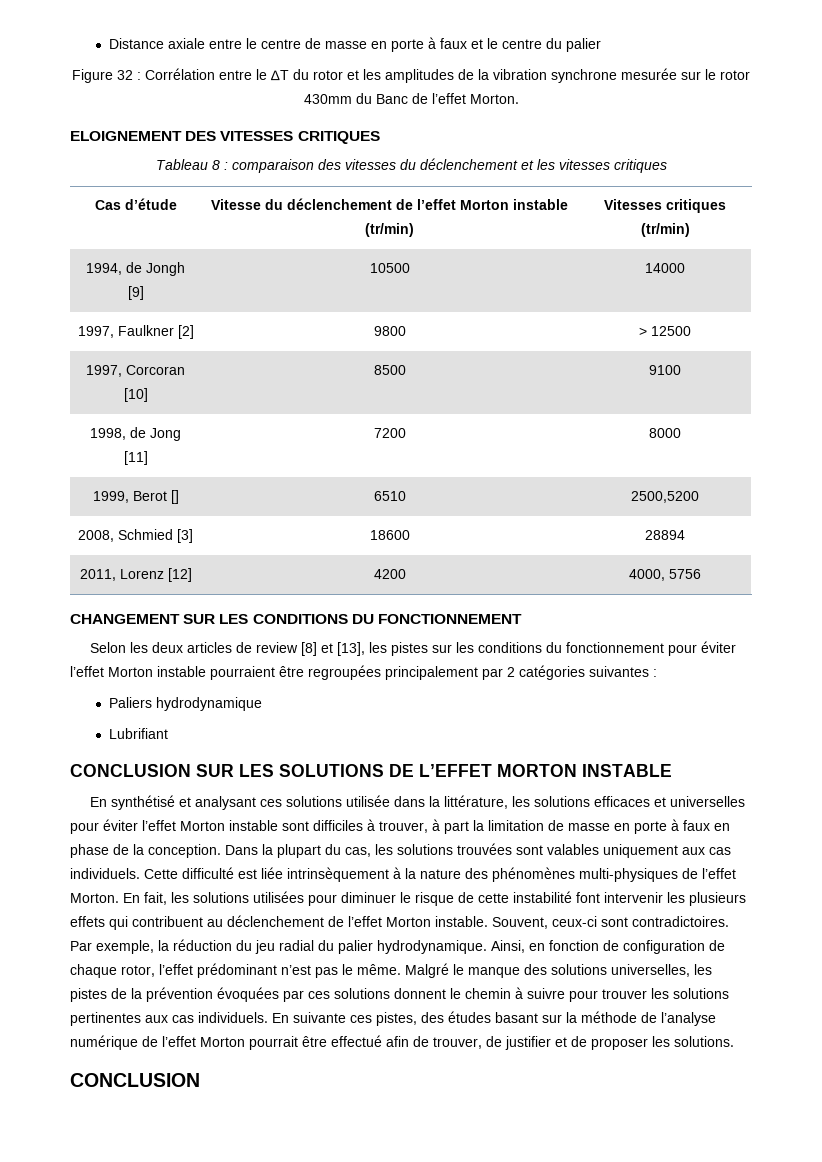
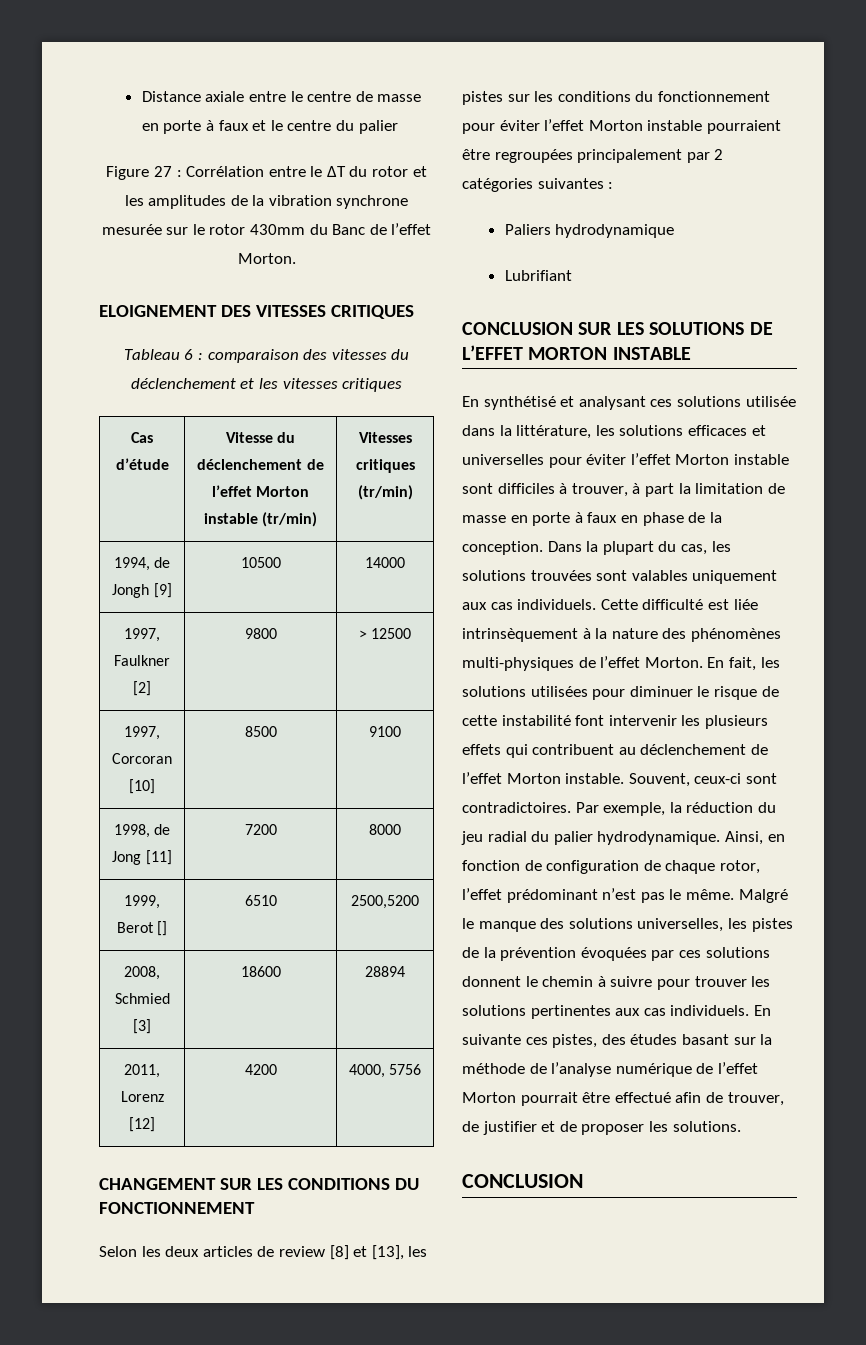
[117,70,133,80] 32 -> [153,166,172,177] 27
[211,160,220,170] 8 -> [184,349,194,360] 6

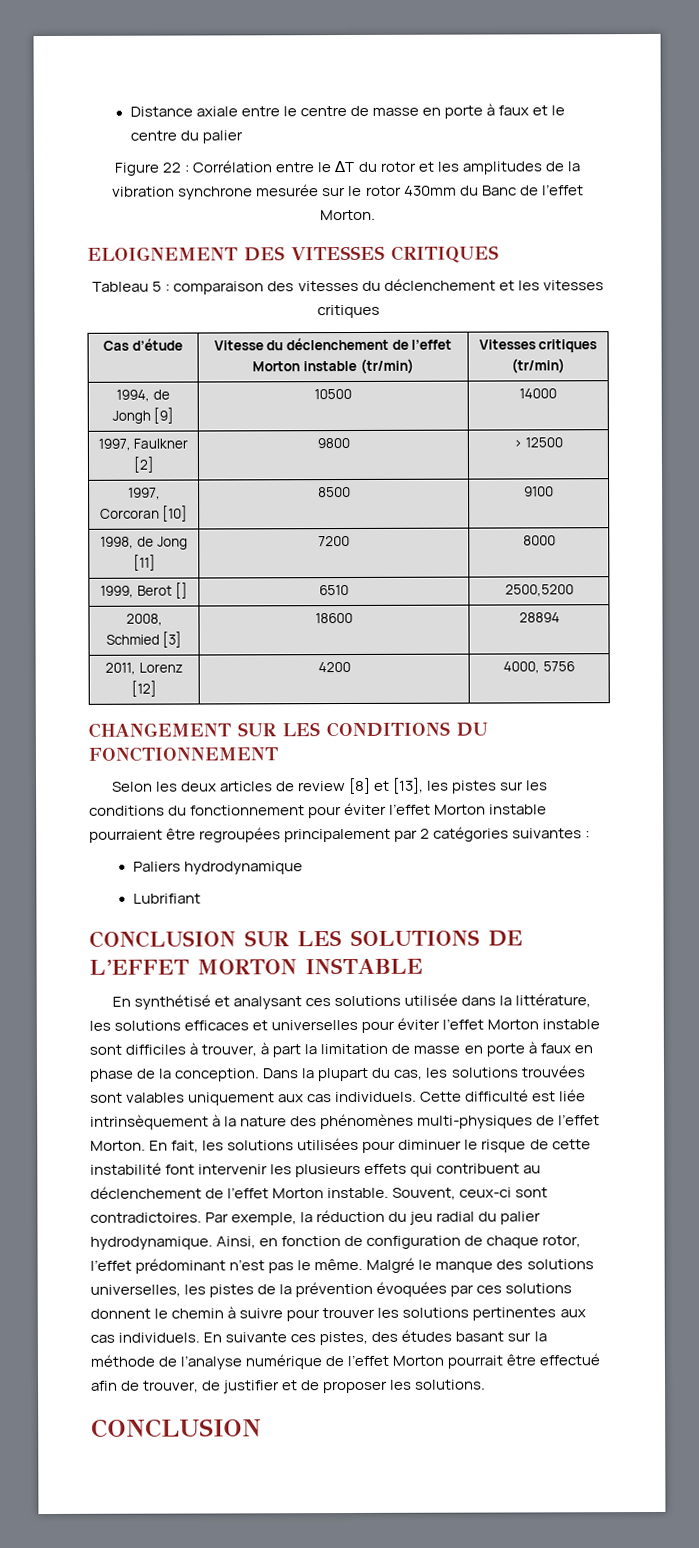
[153,166,172,177] 27 -> [162,162,183,173] 22
[184,349,194,360] 6 -> [152,281,163,292] 5

